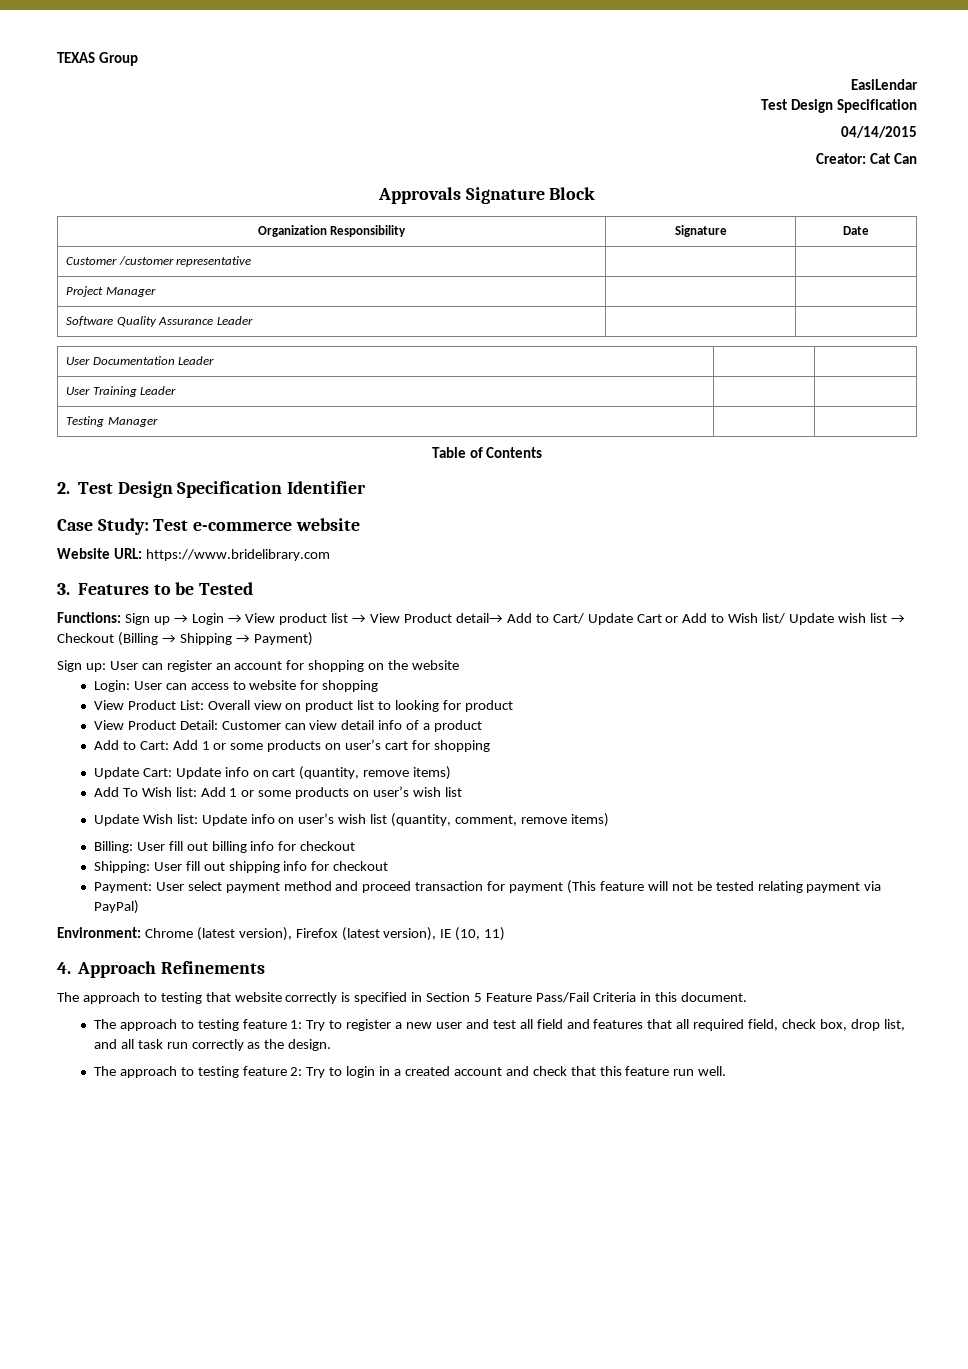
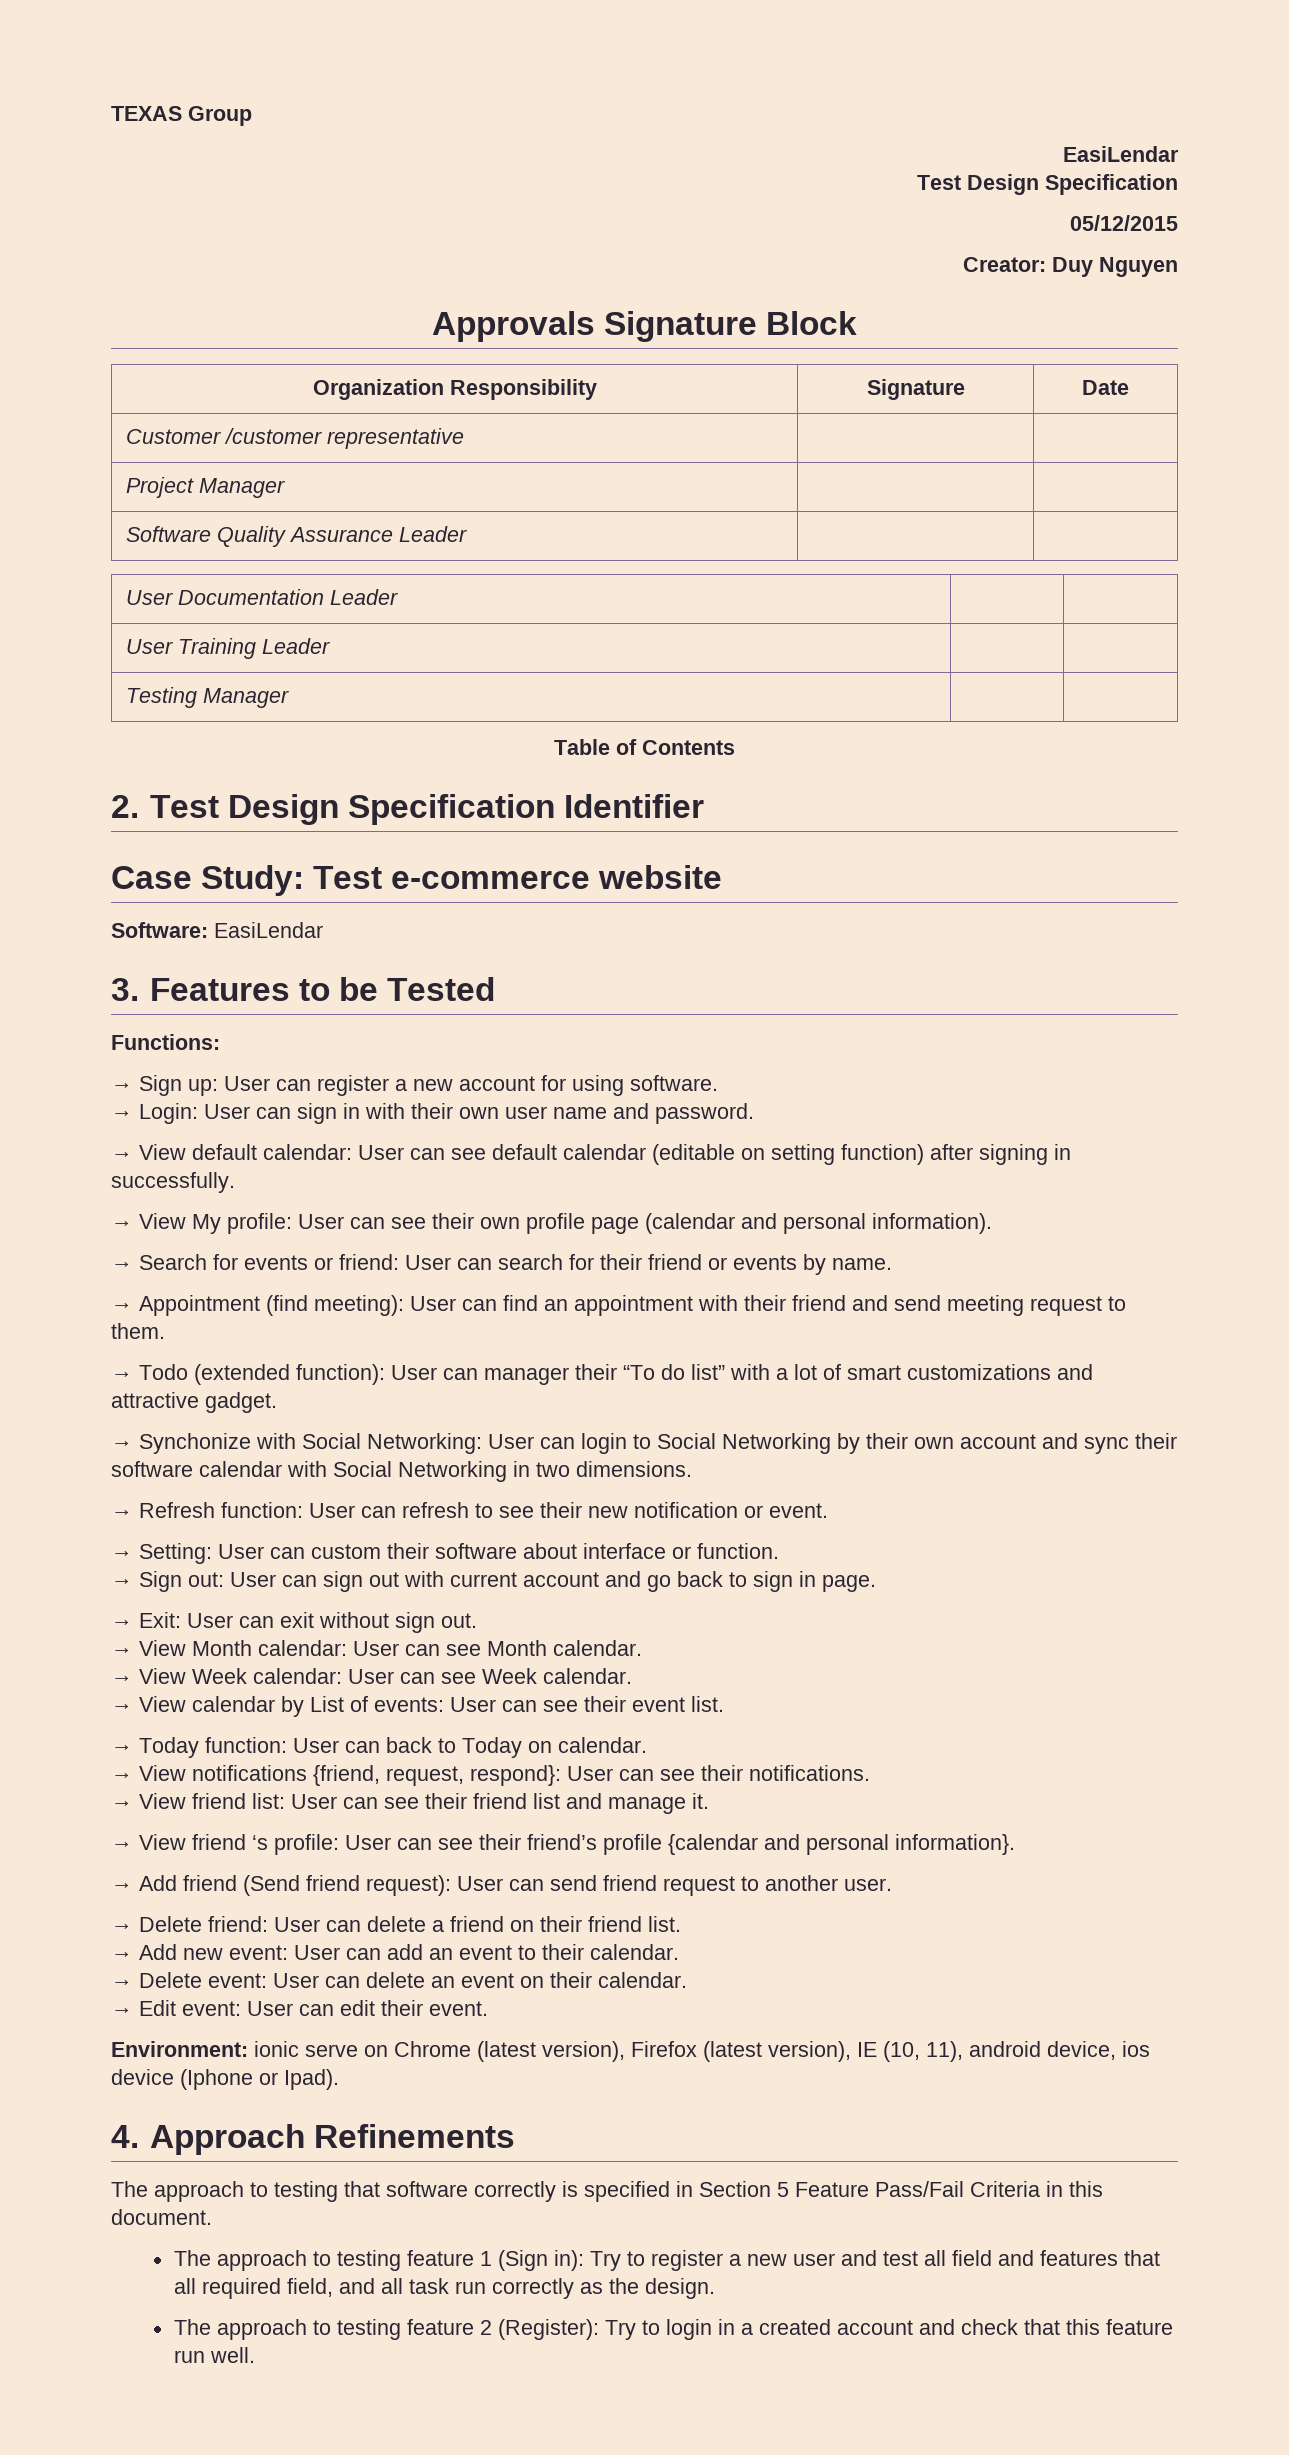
[841,126,917,138] 04/14/2015 -> [1070,215,1178,231] 05/12/2015
[870,153,917,164] Cat Can -> [1052,257,1178,277] Duy Nguyen
[57,548,330,561] Website URL: https://www.bridelibrary.com -> [111,922,323,938] Software: EasiLendar
[124,613,905,625] [57,632,313,646] Sign up → Login → View product list → View Product detail→ Add to Cart/ Update Cart or Add to Wish list/ Update wish list → Checkout (Billing → Shipping → Payment) // -> [111,1082,133,1091] // →
[215,660,460,672] [93,680,379,692] [93,700,513,712] [93,720,483,732] [93,739,490,752] [93,766,452,780] [93,786,462,799] [93,813,609,827] [93,841,356,853] [93,861,389,873] [93,880,882,894] [93,900,139,914] [57,927,141,938] an account for shopping on the website // Login: User can access to website for shopping // View Product List: Overall view on product list to looking for product // View Product Detail: Customer can view detail info of a product // Add to Cart: Add 1 or some products on user’s cart for shopping // Update Cart: Update info on cart (quantity, remove items) // Add To Wish list: Add 1 or some products on user’s wish list // Update Wish list: Update info on user’s wish list (quantity, comment, remove items) // Billing: User fill out billing info for checkout // Shipping: User fill out shipping info for checkout // Payment: User select payment method and proceed transaction for payment (This feature will not be tested relating payment via PayPal) // Environment: -> [395,1075,718,1096] [111,1103,754,1124] [111,1144,1071,1165] [111,1172,235,1193] [111,1213,992,1234] [111,1254,892,1275] [111,1295,1126,1316] [111,1323,165,1339] [111,1364,1093,1385] [111,1392,277,1413] [111,1433,1177,1454] [111,1461,692,1482] [111,1502,828,1518] [111,1543,779,1564] [111,1571,876,1592] [111,1612,477,1633] [111,1640,642,1656] [111,1668,632,1684] [111,1696,724,1717] [111,1737,647,1758] [111,1765,870,1786] [111,1793,709,1814] [111,1834,1015,1855] [111,1875,892,1896] [111,1916,681,1932] [111,1944,679,1960] [111,1972,687,1988] [111,2000,488,2016] [111,2041,388,2057] a new account for using software. // → Login: User can sign in with their own user name and password. // → View default calendar: User can see default calendar (editable on setting function) after signing in successfully. // → View My profile: User can see their own profile page (calendar and personal information). // → Search for events or friend: User can search for their friend or events by name. // → Appointment (find meeting): User can find an appointment with their friend and send meeting request to them. // → Todo (extended function): User can manager their “To do list” with a lot of smart customizations and attractive gadget. // → Synchonize with Social Networking: User can login to Social Networking by their own account and sync their software calendar with Social Networking in two dimensions. // → Refresh function: User can refresh to see their new notification or event. // → Setting: User can custom their software about interface or function. // → Sign out: User can sign out with current account and go back to sign in page. // → Exit: User can exit without sign out. // → View Month calendar: User can see Month calendar. // → View Week calendar: User can see Week calendar. // → View calendar by List of events: User can see their event list. // → Today function: User can back to Today on calendar. // → View notifications {friend, request, respond}: User can see their notifications. // → View friend list: User can see their friend list and manage it. // → View friend ‘s profile: User can see their friend’s profile {calendar and personal information}. // → Add friend (Send friend request): User can send friend request to another user. // → Delete friend: User can delete a friend on their friend list. // → Add new event: User can add an event to their calendar. // → Delete event: User can delete an event on their calendar. // → Edit event: User can edit their event. // Environment: ionic serve on
[484,927,506,941] 11) -> [926,2041,1150,2062] [111,2069,339,2090] 11), android device, ios device (Iphone or Ipad).
[234,992,282,1002] website -> [386,2181,468,2197] software
[290,1020,303,1029] 1: -> [479,2250,584,2271] 1 (Sign in):
[781,1019,905,1031] check box, drop list, -> (333, 2287) none
[290,1067,303,1076] 2: -> [479,2319,599,2340] 2 (Register):

